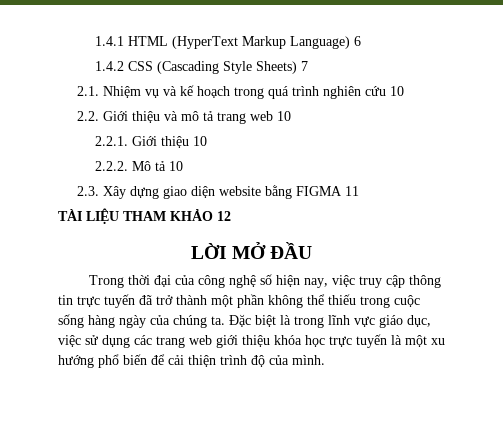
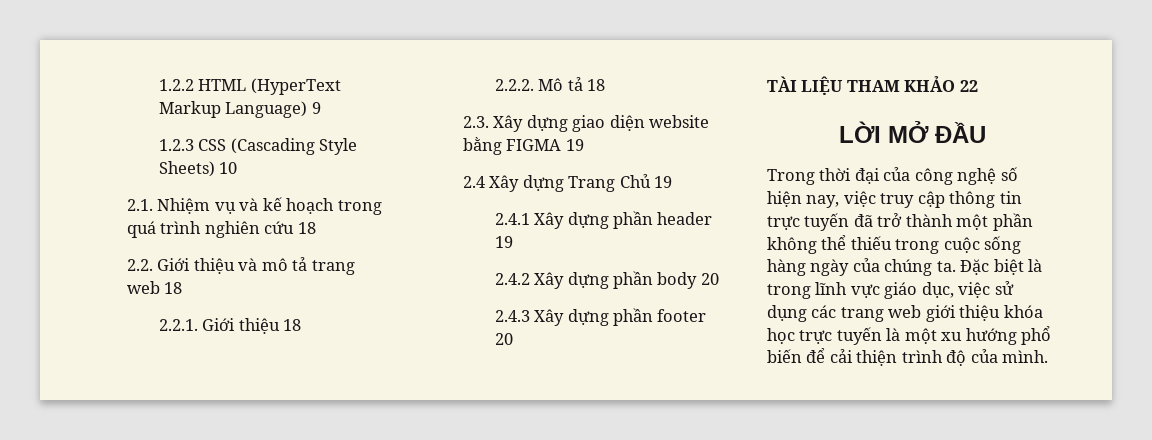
[95,36,125,46] 1.4.1 -> [158,79,194,91] 1.2.2
[354,36,362,46] [95,61,125,71] 6 // 1.4.2 -> [311,102,321,114] [158,139,194,151] 9 // 1.2.3
[301,61,309,71] 7 -> [219,162,238,174] 10
[389,86,404,96] 10 -> [297,222,316,234] 18
[276,111,291,121] 10 -> [164,282,183,294] 18
[193,136,208,146] 10 -> [282,319,301,331] 18
[169,161,184,171] 10 -> [586,79,605,91] 18
[344,186,359,196] 11 -> [565,139,584,151] [462,174,673,192] [494,211,713,229] [494,236,513,248] [494,271,719,289] [494,308,707,326] [494,333,513,345] 19 // 2.4 Xây dựng Trang Chủ 19 // 2.4.1 Xây dựng phần header 19 // 2.4.2 Xây dựng phần body 20 // 2.4.3 Xây dựng phần footer 20
[217,211,231,221] 12 -> [959,80,978,92] 22

